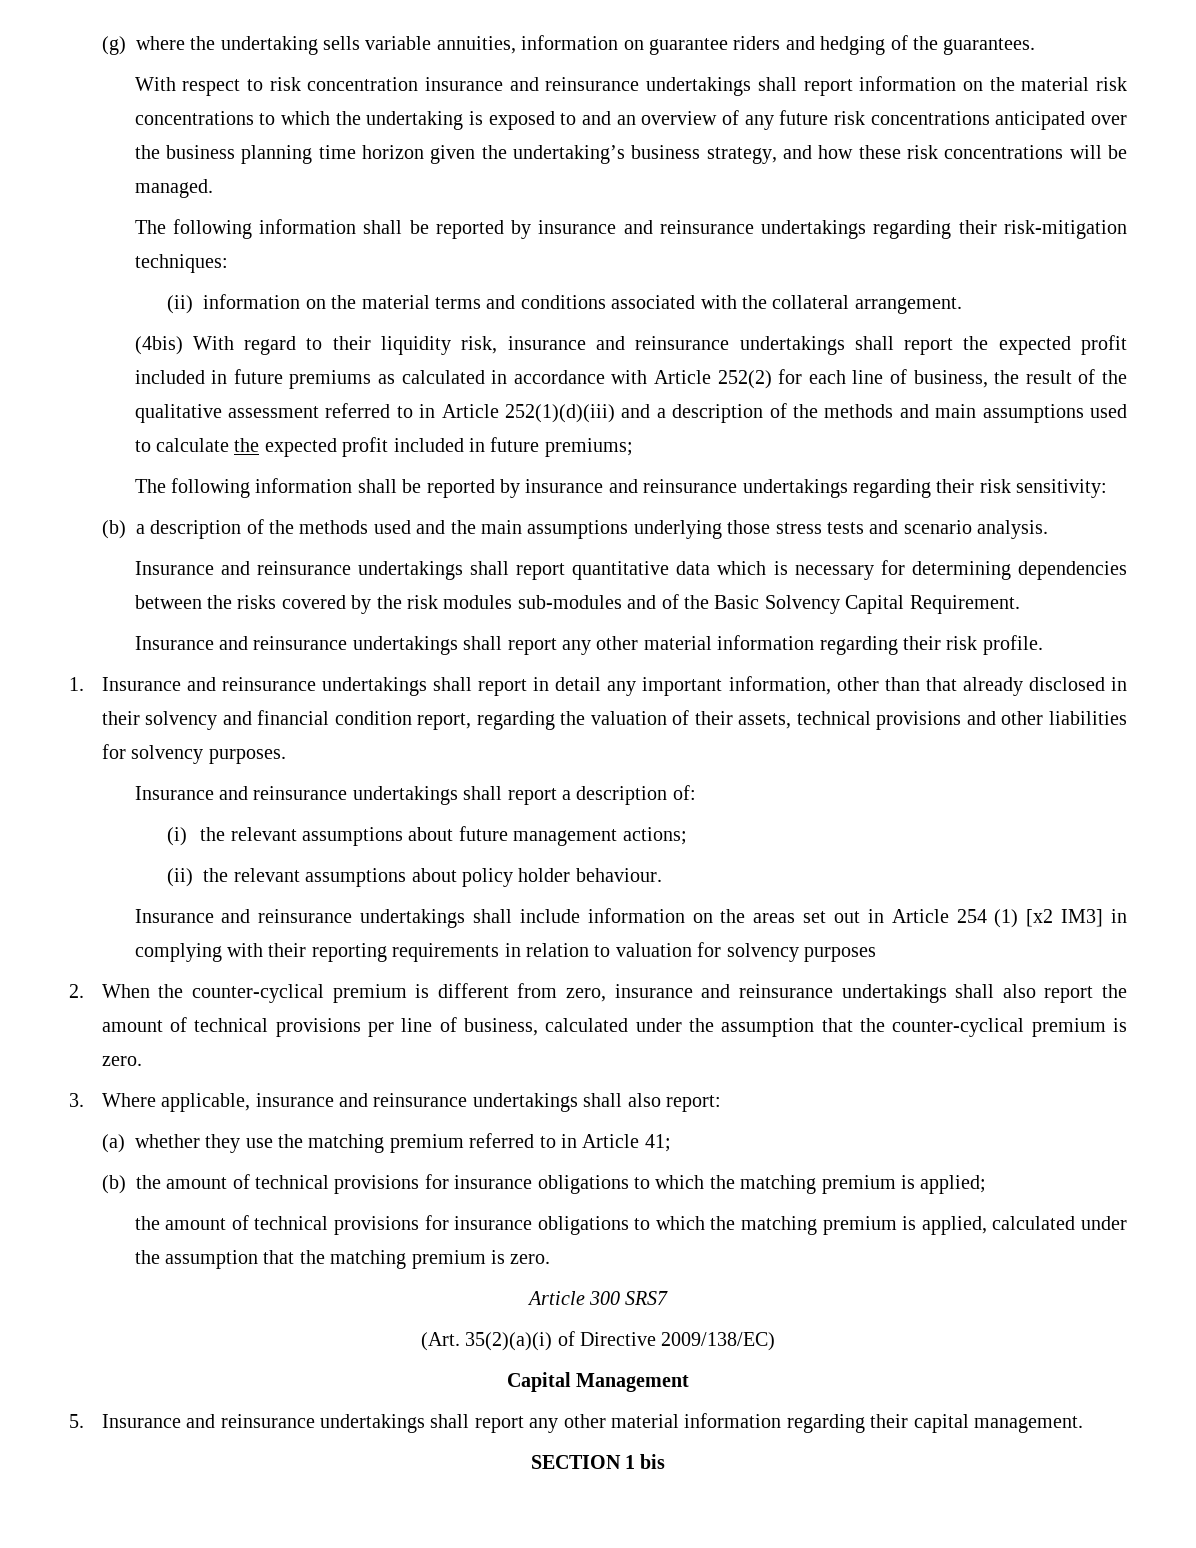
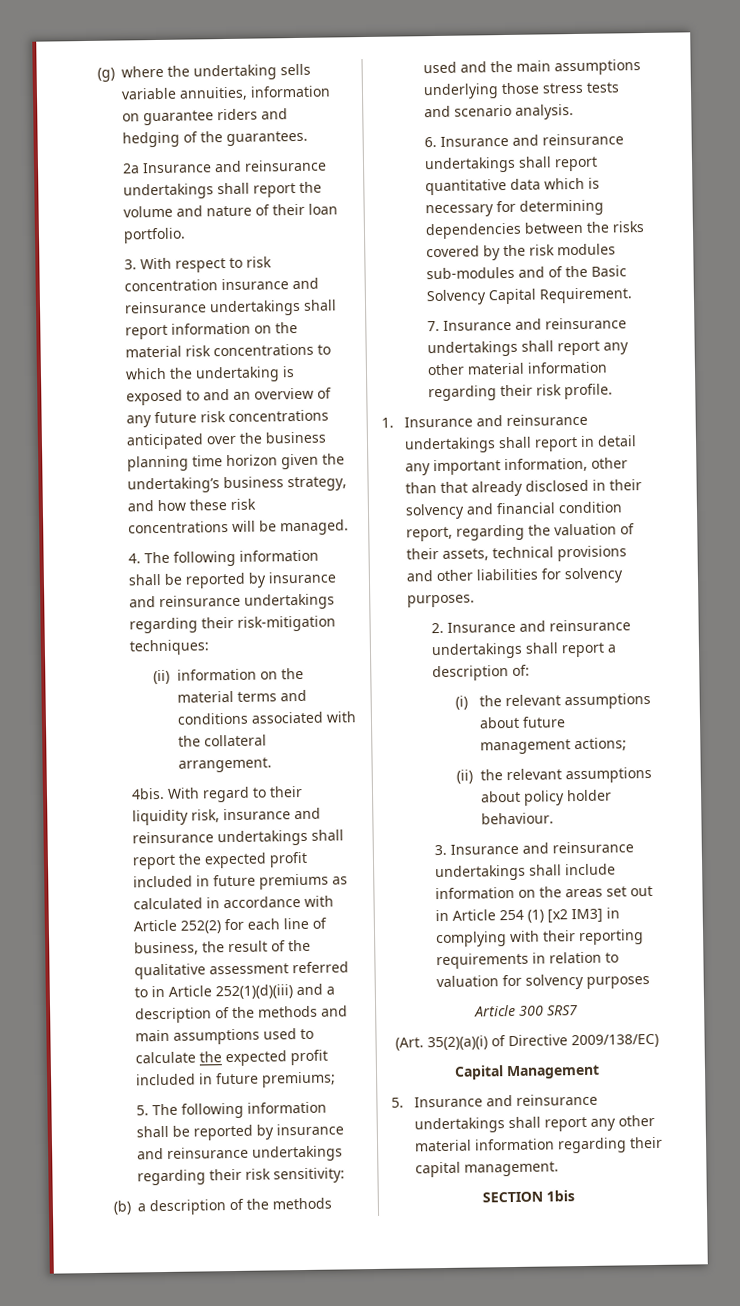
(1036, 46) none -> [121,159,327,174] [122,181,322,200] [122,203,338,218] [122,227,186,244] [123,259,137,270] 2a Insurance and reinsurance undertakings shall report the volume and nature of their loan portfolio. // 3.
(213, 188) none -> [127,553,141,564] 4.
[134,336,183,355] (4bis) -> [130,787,165,800] 4bis.
(633, 447) none -> [135,1105,149,1116] 5.
(1049, 529) none -> [423,136,437,148] 6.
(1020, 604) none -> [426,320,440,332] 7.
(286, 756) none -> [430,622,444,634] 2.
(662, 875) none -> [433,844,447,856] 3.
[69,983,1127,1003] [101,1017,1127,1037] [101,1056,142,1066] [69,1093,721,1112] [101,1133,671,1153] [101,1174,987,1194] [134,1215,1127,1235] [134,1250,551,1269] // 2. When the counter-cyclical premium is different from zero, insurance and reinsurance undertakings shall also report the amount of technical provisions per line of business, calculated under the assumption that the counter-cyclical premium is zero. // 3. Where applicable, insurance and reinsurance undertakings shall also report: // (a) whether they use the matching premium referred to in Article 41; // (b) the amount of technical provisions for insurance obligations to which the matching premium is applied; // the amount of technical provisions for insurance obligations to which the matching premium is applied, calculated under the assumption that the matching premium is zero. -> (650, 982) none
[625,1454,666,1469] 1 bis -> [546,1190,575,1202] 1bis

